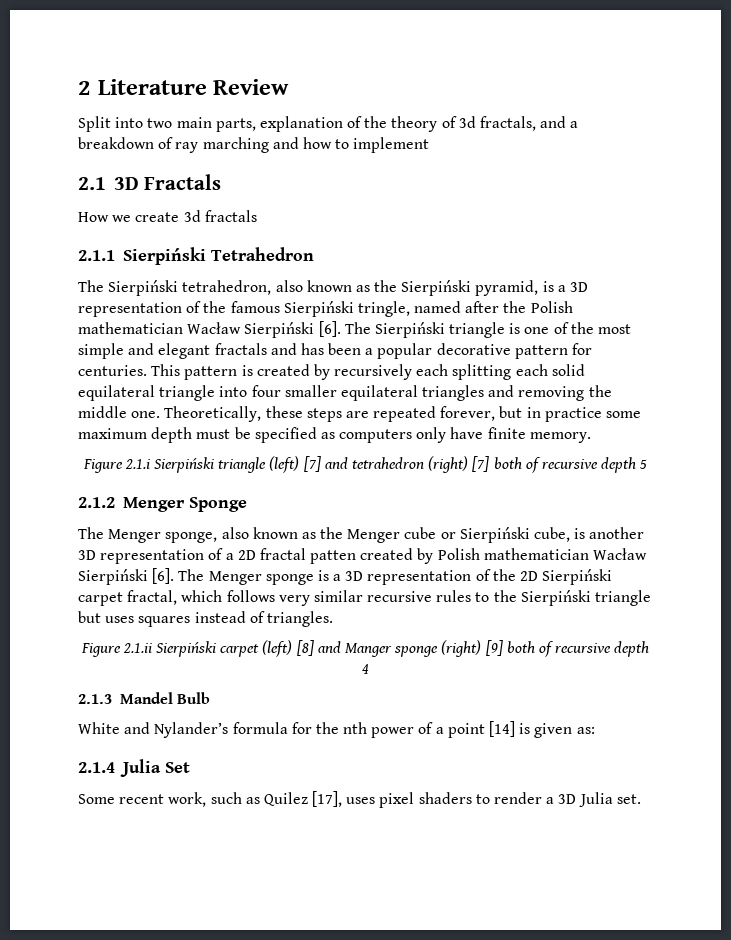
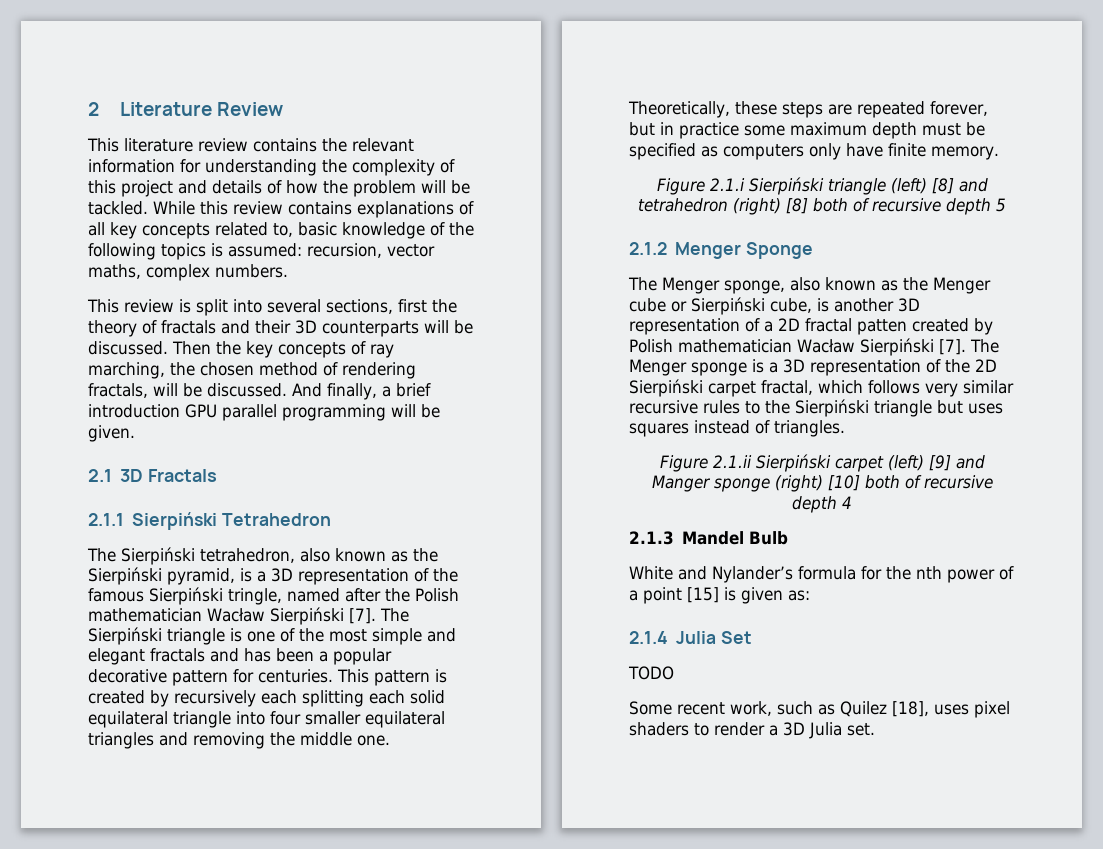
[78,116,579,132] [78,137,430,153] [78,174,222,190] [78,210,257,222] Split into two main parts, explanation of the theory of 3d fractals, and a breakdown of ray marching and how to implement // 2.1 3D Fractals // How we create 3d fractals -> [87,138,414,152] [88,159,455,176] [88,180,470,197] [88,201,474,218] [88,222,474,239] [88,243,435,260] [88,264,288,281] [87,299,457,316] [88,320,473,337] [88,341,394,358] [88,362,416,379] [88,383,431,400] [88,404,440,421] [88,425,135,442] [88,469,218,482] This literature review contains the relevant information for understanding the complexity of this project and details of how the problem will be tackled. While this review contains explanations of all key concepts related to, basic knowledge of the following topics is assumed: recursion, vector maths, complex numbers. // This review is split into several sections, first the theory of fractals and their 3D counterparts will be discussed. Then the key concepts of ray marching, the chosen method of rendering fractals, will be discussed. And finally, a brief introduction GPU parallel programming will be given. // 2.1 3D Fractals
[318,321,341,337] [6]. -> [348,608,376,624] [7].
[303,456,321,472] [7] -> [931,178,954,194] [8]
[472,456,490,472] [7] -> [786,198,808,214] [8]
[152,568,175,584] [6]. -> [938,339,966,355] [7].
[296,640,314,656] [8] -> [928,455,951,471] [9]
[485,640,503,656] [9] -> [827,475,860,491] [10]
[489,721,516,737] [14] -> [687,587,719,603] [15]
(190, 767) none -> [628,666,674,680] // TODO
[312,791,343,807] [17], -> [892,701,929,717] [18],

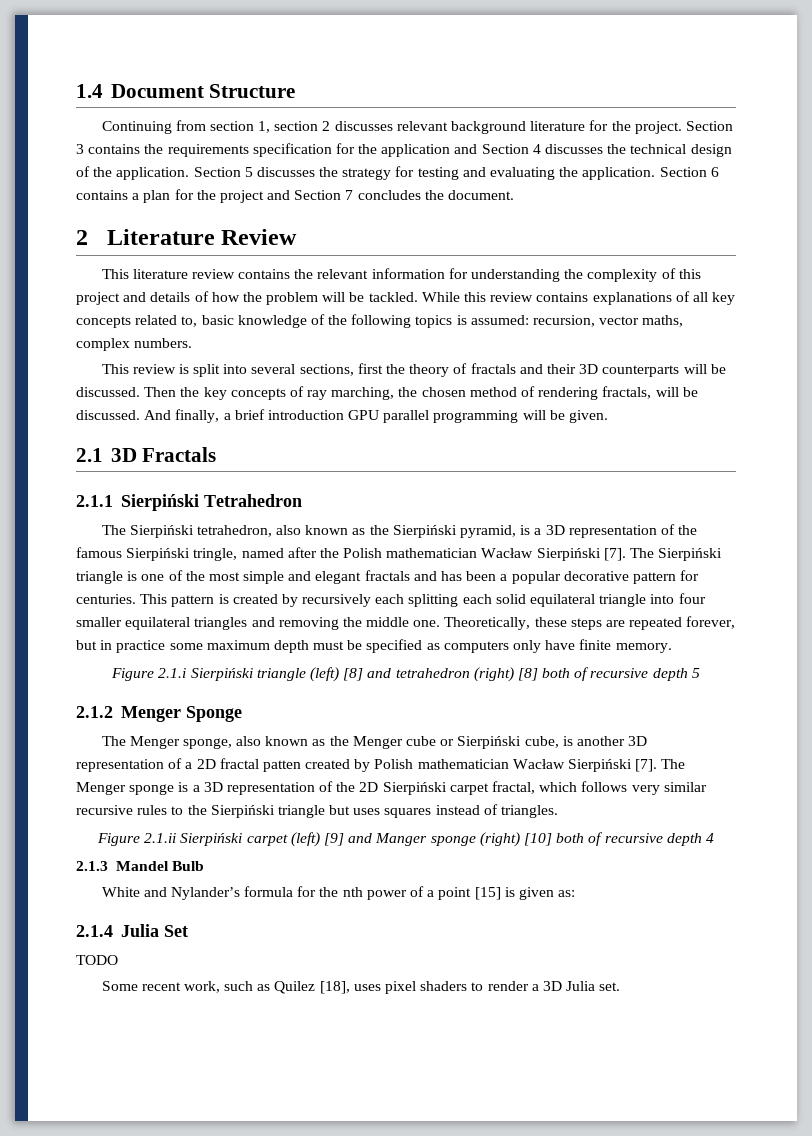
(88, 109) none -> [76,84,296,98] [101,120,733,134] [76,143,732,157] [76,166,719,180] [76,189,515,203] 1.4 Document Structure // Continuing from section 1, section 2 discusses relevant background literature for the project. Section 3 contains the requirements specification for the application and Section 4 discusses the technical design of the application. Section 5 discusses the strategy for testing and evaluating the application. Section 6 contains a plan for the project and Section 7 concludes the document. //

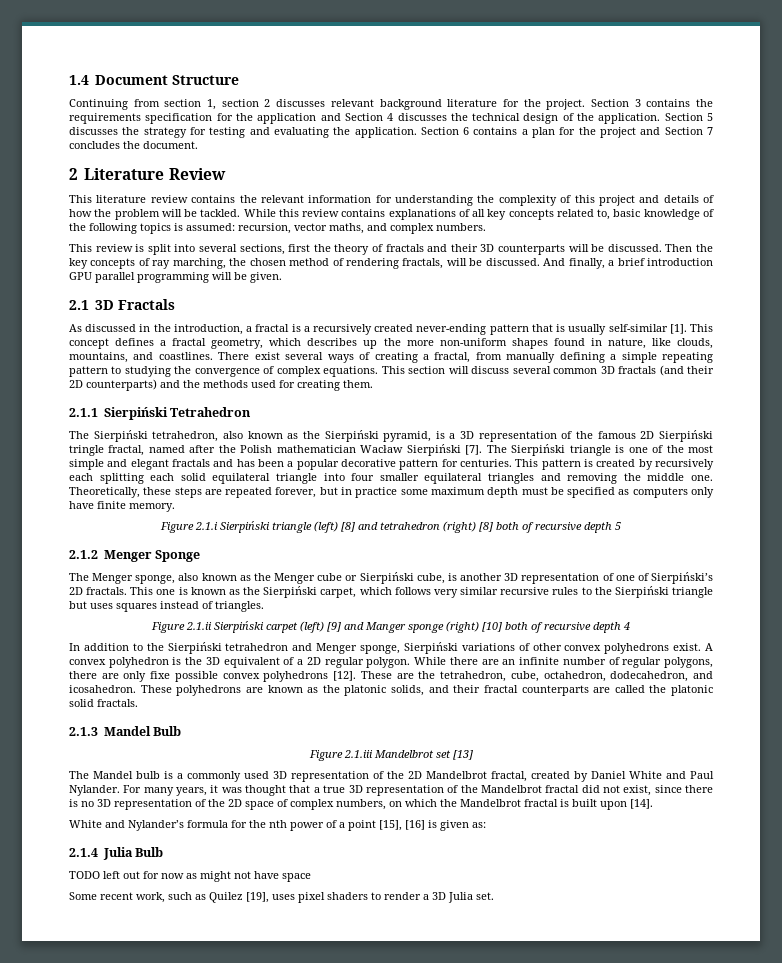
(684, 321) none -> [367,223,387,231] and
(217, 454) none -> [69,324,713,335] [69,338,713,349] [69,352,713,363] [69,365,715,377] [69,379,373,391] // As discussed in the introduction, a fractal is a recursively created never-ending pattern that is usually self-similar [1]. This concept defines a fractal geometry, which describes up the more non-uniform shapes found in nature, like clouds, mountains, and coastlines. There exist several ways of creating a fractal, from manually defining a simple repeating pattern to studying the convergence of complex equations. This section will discuss several common 3D fractals (and their 2D counterparts) and the methods used for creating them.
[126,548,238,561] Sierpiński tringle, -> [640,430,713,442] [69,445,145,456] 2D Sierpiński tringle fractal,
[185,758,686,772] [76,781,536,795] a 2D fractal patten created by Polish mathematician Wacław Sierpiński [7]. The Menger sponge is a 3D representation of the 2D Sierpiński carpet fractal, -> [615,572,713,584] [69,586,357,598] one of Sierpiński’s 2D fractals. This one is known as the Sierpiński carpet,
[76,861,204,871] 2.1.3 Mandel Bulb -> [69,642,713,654] [69,657,713,668] [69,671,714,682] [69,685,713,696] [69,699,138,707] [69,726,181,736] [308,750,473,761] [69,771,714,782] [69,785,714,796] [69,799,653,810] In addition to the Sierpiński tetrahedron and Menger sponge, Sierpiński variations of other convex polyhedrons exist. A convex polyhedron is the 3D equivalent of a 2D regular polygon. While there are an infinite number of regular polygons, there are only fixe possible convex polyhedrons [12]. These are the tetrahedron, cube, octahedron, dodecahedron, and icosahedron. These polyhedrons are known as the platonic solids, and their fractal counterparts are called the platonic solid fractals. // 2.1.3 Mandel Bulb // Figure 2.1.iii Mandelbrot set [13] // The Mandel bulb is a commonly used 3D representation of the 2D Mandelbrot fractal, created by Daniel White and Paul Nylander. For many years, it was thought that a true 3D representation of the Mandelbrot fractal did not exist, since there is no 3D representation of the 2D space of complex numbers, on which the Mandelbrot fractal is built upon [14].
[474,887,501,900] [15] -> [379,820,425,831] [15], [16]
[163,925,188,937] Set -> [134,847,163,857] Bulb
(118, 960) none -> [103,871,311,882] left out for now as might not have space
[319,981,350,994] [18], -> [246,892,269,903] [19],

